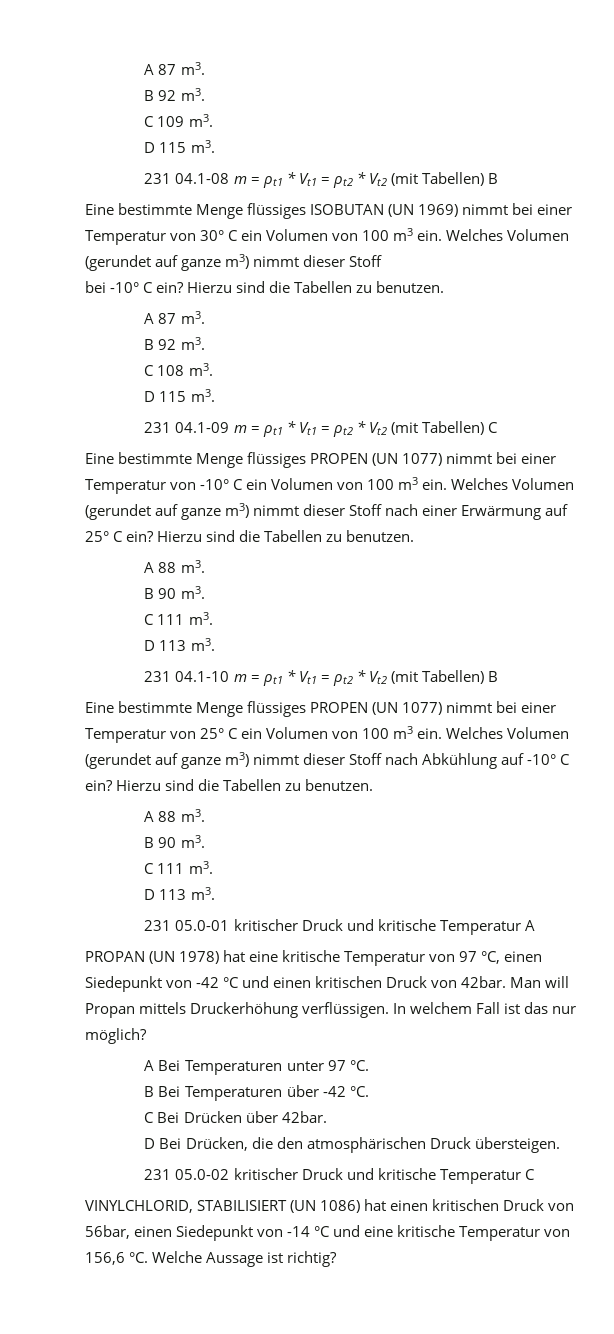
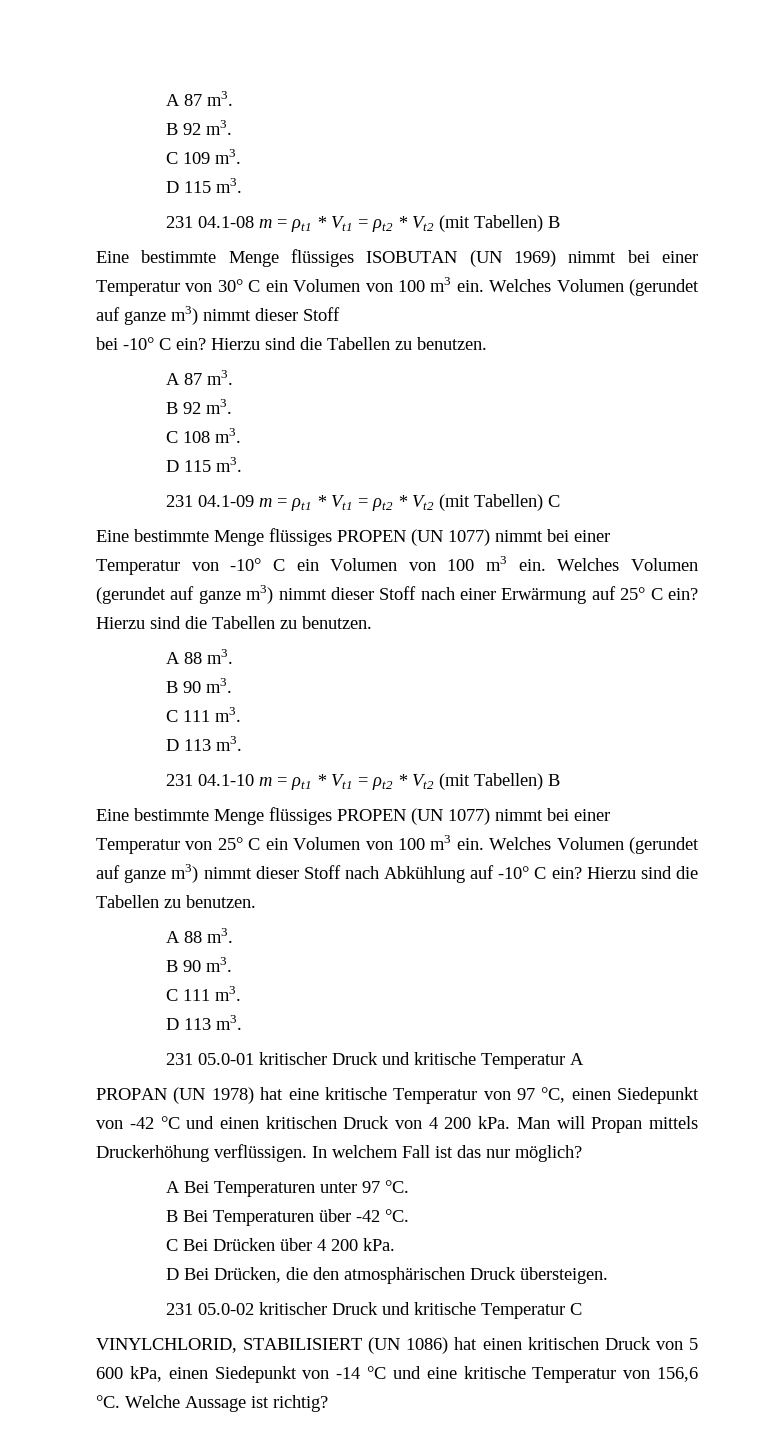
[461,976,507,988] 42bar. -> [428,1116,511,1129] 4 200 kPa.
[281,1111,327,1123] 42bar. -> [317,1238,396,1251] 4 200 kPa.
[84,1225,130,1239] 56bar, -> [689,1338,698,1350] [96,1366,162,1382] 5 600 kPa,

